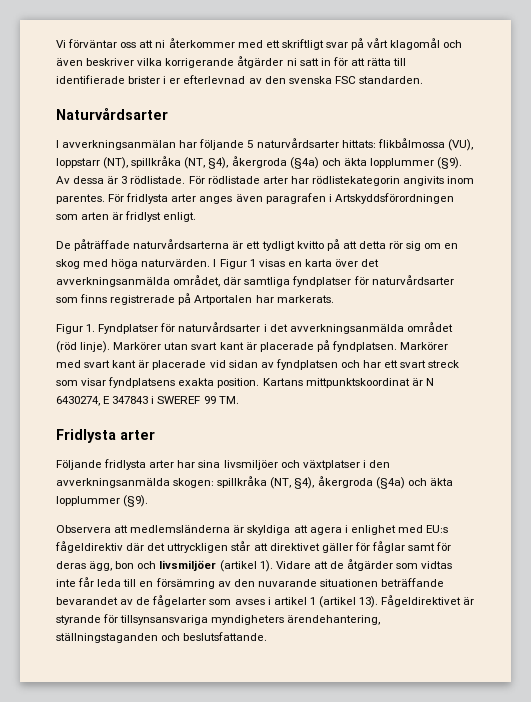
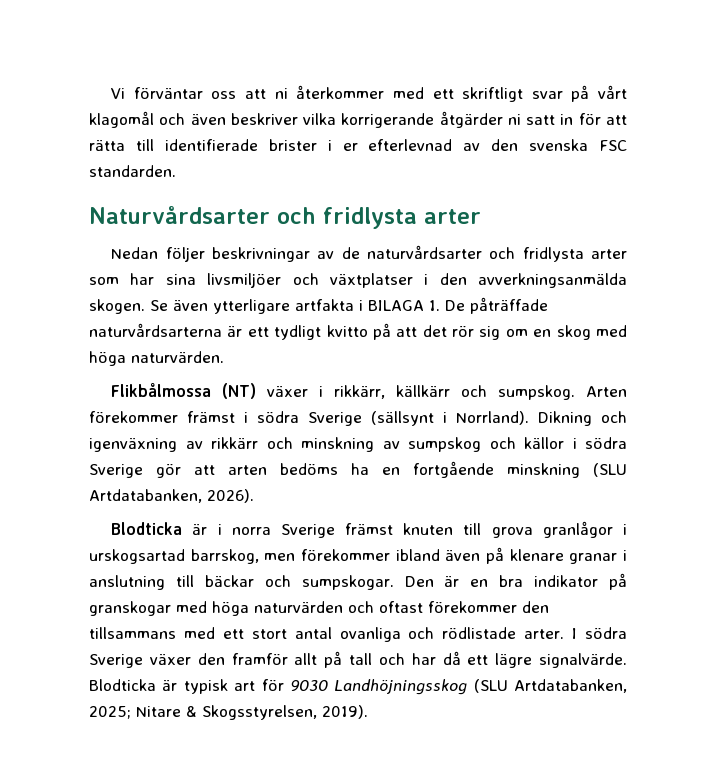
[56,138,473,151] [56,156,463,169] [56,176,475,186] [56,193,454,204] [56,211,197,222] // I avverkningsanmälan har följande 5 naturvårdsarter hittats: flikbålmossa (VU), loppstarr (NT), spillkråka (NT, §4), åkergroda (§4a) och äkta lopplummer (§9). Av dessa är 3 rödlistade. För rödlistade arter har rödlistekategorin angivits inom parentes. För fridlysta arter anges även paragrafen i Artskyddsförordningen som arten är fridlyst enligt. // -> [277,207,481,229] [111,245,627,262] [89,273,627,288] [89,299,440,314] och fridlysta arter // Nedan följer beskrivningar av de naturvårdsarter och fridlysta arter som har sina livsmiljöer och växtplatser i den avverkningsanmälda skogen. Se även ytterligare artfakta i BILAGA 1.
[358,241,386,249] detta -> [422,325,447,337] det
[213,259,380,269] [56,275,454,287] [56,293,334,305] [56,322,453,334] [56,340,449,353] [56,359,460,370] [56,377,434,388] [56,396,239,406] [56,429,155,443] [56,459,390,470] [56,476,453,489] [56,495,149,507] [56,525,449,535] [55,541,452,553] [56,559,453,572] [56,577,445,589] [56,595,475,608] [56,614,381,625] [56,632,268,643] I Figur 1 visas en karta över det avverkningsanmälda området, där samtliga fyndplatser för naturvårdsarter som finns registrerade på Artportalen har markerats. // Figur 1. Fyndplatser för naturvårdsarter i det avverkningsanmälda området (röd linje). Markörer utan svart kant är placerade på fyndplatsen. Markörer med svart kant är placerade vid sidan av fyndplatsen och har ett svart streck som visar fyndplatsens exakta position. Kartans mittpunktskoordinat är N 6430274, E 347843 i SWEREF 99 TM. // Fridlysta arter // Följande fridlysta arter har sina livsmiljöer och växtplatser i den avverkningsanmälda skogen: spillkråka (NT, §4), åkergroda (§4a) och äkta lopplummer (§9). // Observera att medlemsländerna är skyldiga att agera i enlighet med EU:s fågeldirektiv där det uttryckligen står att direktivet gäller för fåglar samt för deras ägg, bon och livsmiljöer (artikel 1). Vidare att de åtgärder som vidtas inte får leda till en försämring av den nuvarande situationen beträffande bevarandet av de fågelarter som avses i artikel 1 (artikel 13). Fågeldirektivet är styrande för tillsynsansvariga myndigheters ärendehantering, ställningstaganden och beslutsfattande. -> [111,383,627,400] [89,411,627,426] [89,437,627,452] [89,461,627,478] [89,489,254,503] [111,521,627,538] [89,547,628,564] [89,573,627,590] [89,601,549,616] [89,627,627,642] [89,651,627,668] [89,679,627,695] [89,705,368,720] // Flikbålmossa (NT) växer i rikkärr, källkärr och sumpskog. Arten förekommer främst i södra Sverige (sällsynt i Norrland). Dikning och igenväxning av rikkärr och minskning av sumpskog och källor i södra Sverige gör att arten bedöms ha en fortgående minskning (SLU Artdatabanken, 2026). // Blodticka är i norra Sverige främst knuten till grova granlågor i urskogsartad barrskog, men förekommer ibland även på klenare granar i anslutning till bäckar och sumpskogar. Den är en bra indikator på granskogar med höga naturvärden och oftast förekommer den tillsammans med ett stort antal ovanliga och rödlistade arter. I södra Sverige växer den framför allt på tall och har då ett lägre signalvärde. Blodticka är typisk art för 9030 Landhöjningsskog (SLU Artdatabanken, 2025; Nitare & Skogsstyrelsen, 2019).

